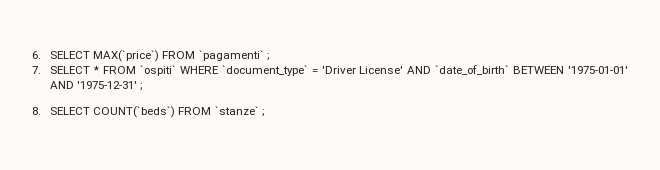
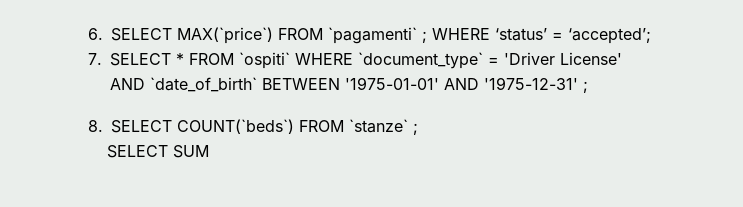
(270, 57) none -> [432,28,651,44] WHERE ‘status’ = ‘accepted’;
(265, 113) none -> [107,145,210,158] // SELECT SUM

